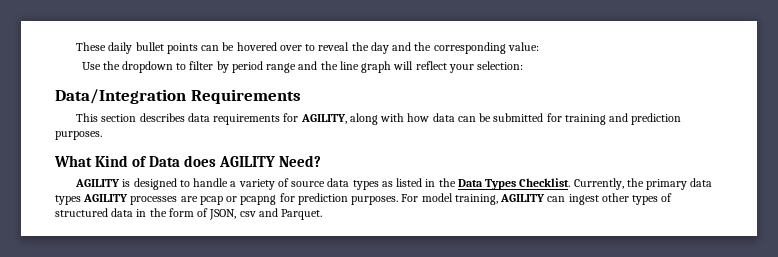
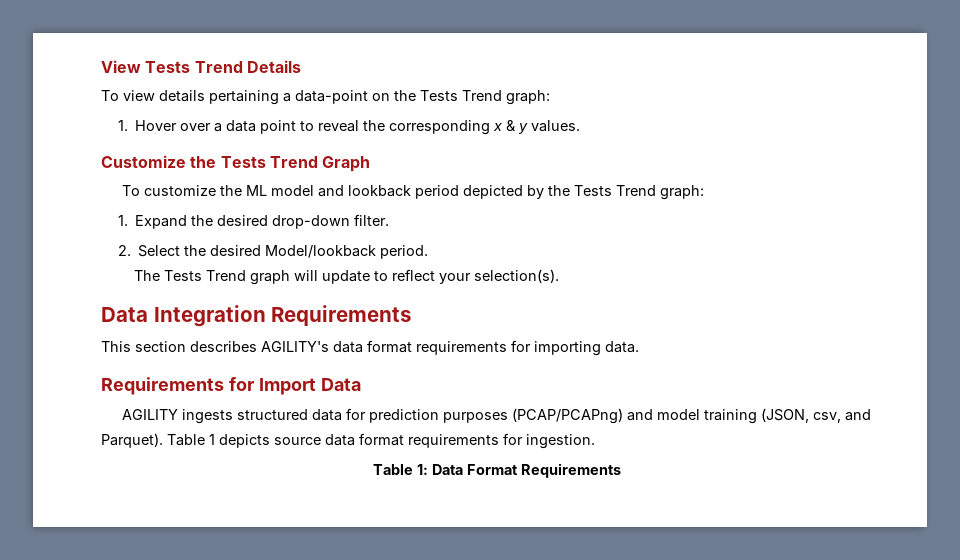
[76,42,539,54] [81,61,524,73] [55,89,301,104] [76,113,682,125] [55,131,102,140] [54,155,322,167] [75,178,713,190] [55,193,673,205] [55,208,323,220] These daily bullet points can be hovered over to reveal the day and the corresponding value: // Use the dropdown to filter by period range and the line graph will reflect your selection: // Data/Integration Requirements // This section describes data requirements for AGILITY, along with how data can be submitted for training and prediction purposes. // What Kind of Data does AGILITY Need? // AGILITY is designed to handle a variety of source data types as listed in the Data Types Checklist. Currently, the primary data types AGILITY processes are pcap or pcapng for prediction purposes. For model training, AGILITY can ingest other types of structured data in the form of JSON, csv and Parquet. -> [101,60,301,73] [101,90,550,105] [117,120,580,135] [101,155,371,172] [121,185,704,200] [117,214,389,229] [117,245,428,259] [134,269,560,285] [101,305,412,327] [101,340,639,356] [101,377,361,395] [121,408,871,424] [101,433,595,449] [372,463,621,478] View Tests Trend Details // To view details pertaining a data-point on the Tests Trend graph: // 1. Hover over a data point to reveal the corresponding x & y values. // Customize the Tests Trend Graph // To customize the ML model and lookback period depicted by the Tests Trend graph: // 1. Expand the desired drop-down filter. // 2. Select the desired Model/lookback period. // The Tests Trend graph will update to reflect your selection(s). // Data Integration Requirements // This section describes AGILITY's data format requirements for importing data. // Requirements for Import Data // AGILITY ingests structured data for prediction purposes (PCAP/PCAPng) and model training (JSON, csv, and Parquet). Table 1 depicts source data format requirements for ingestion. // Table 1: Data Format Requirements

